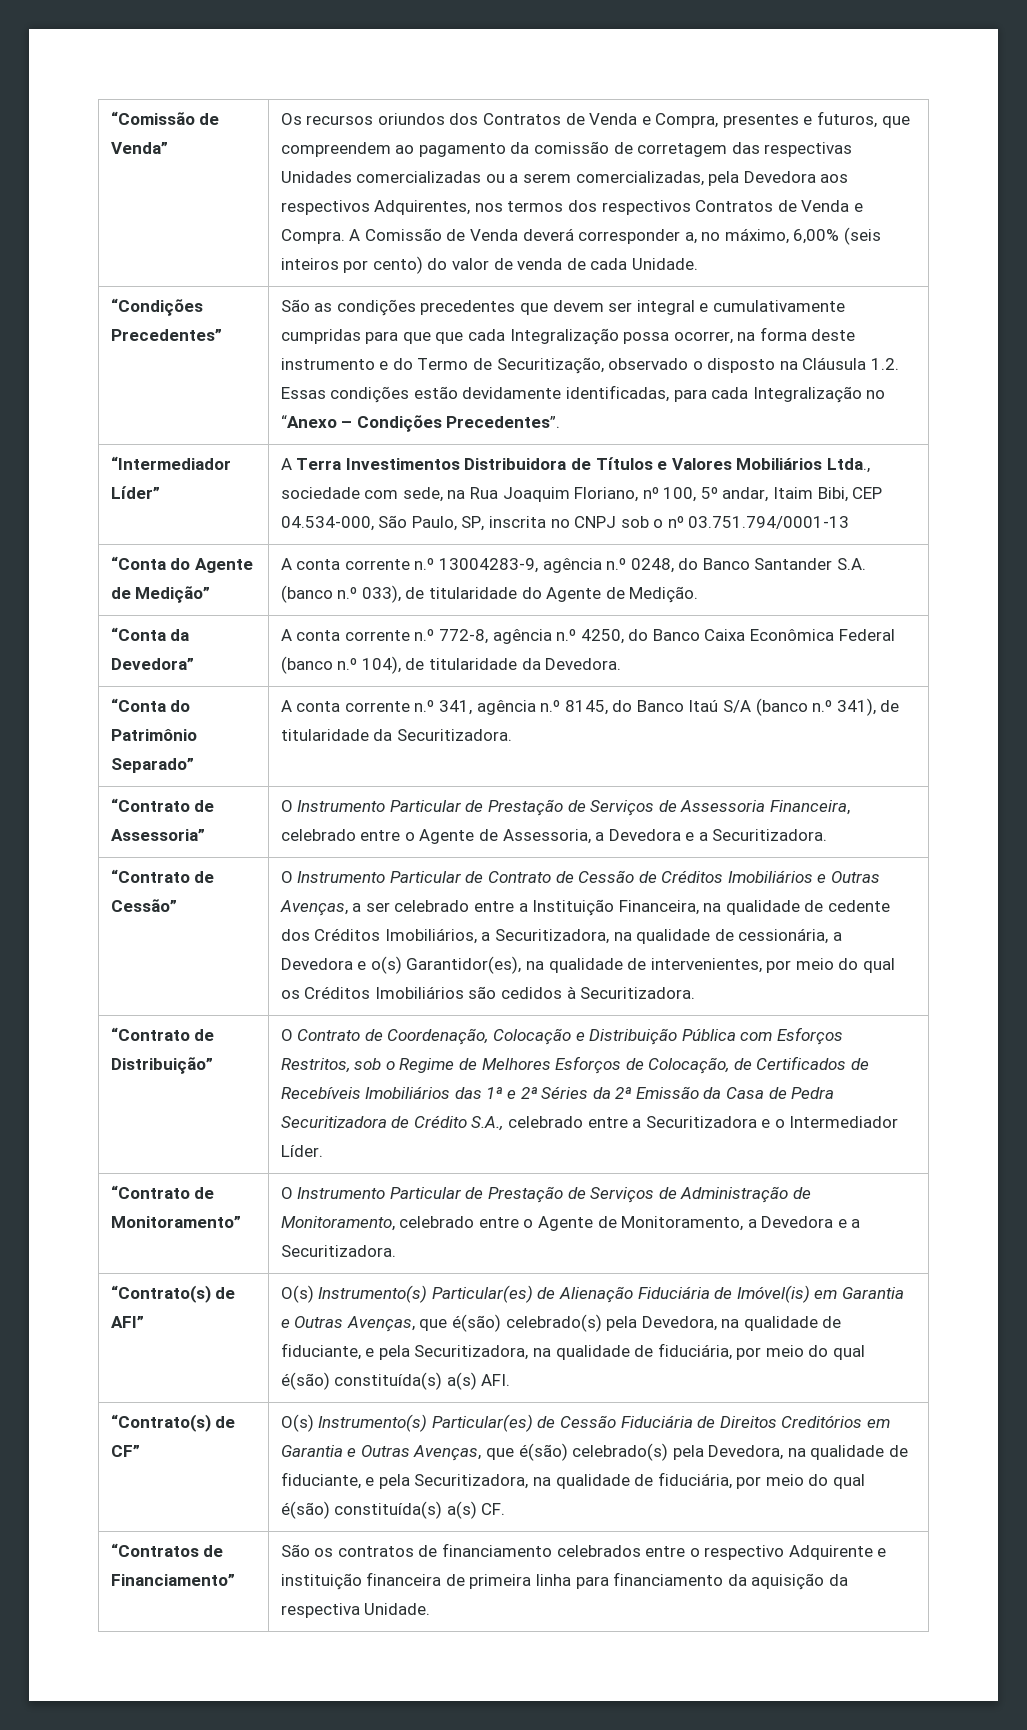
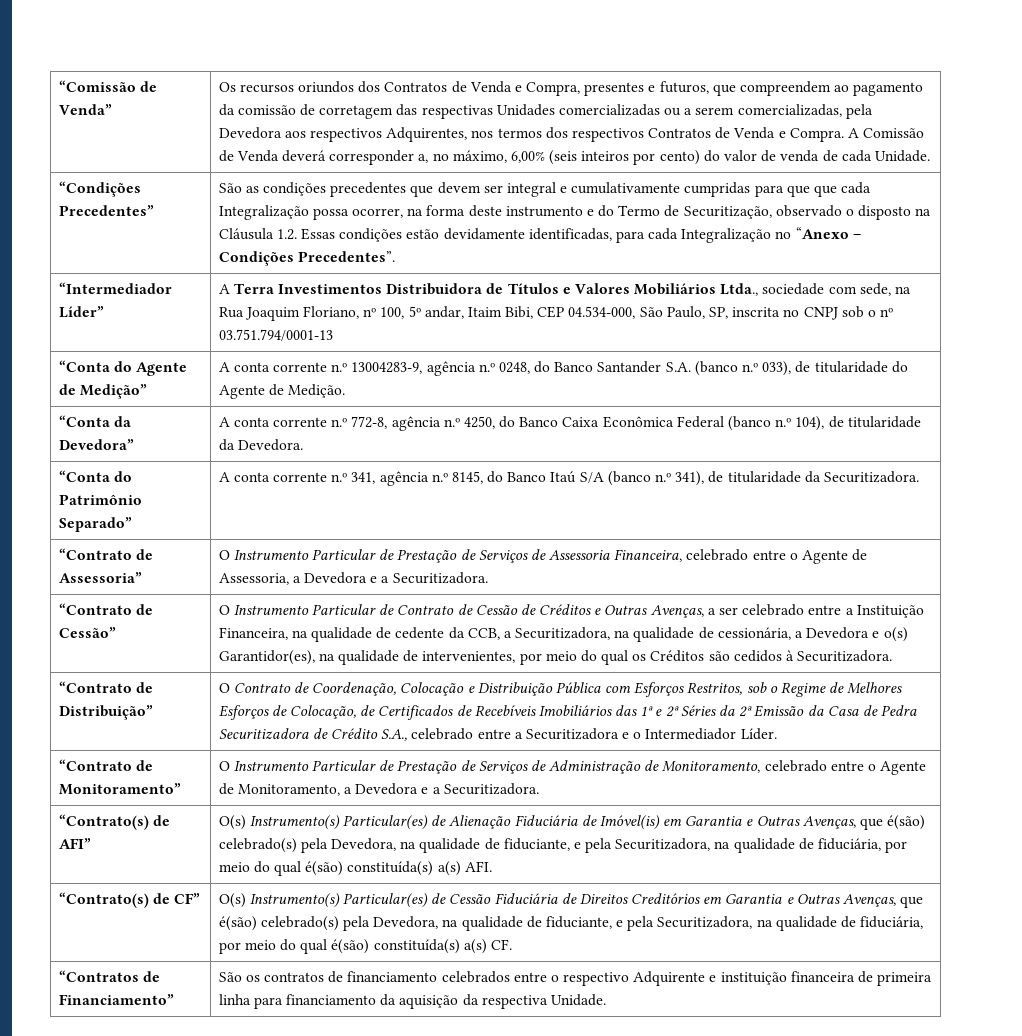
[727,870,813,883] Imobiliários -> (592, 609) none
[280,928,477,944] dos Créditos Imobiliários, -> [448,627,500,640] da CCB,
[374,986,464,999] Imobiliários -> (705, 656) none

